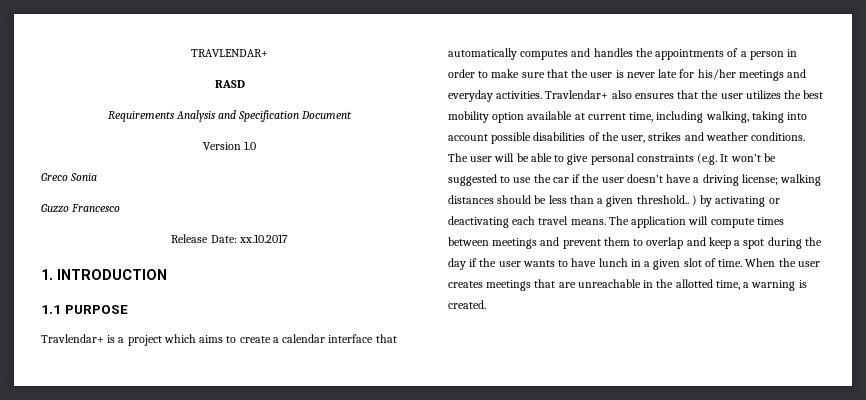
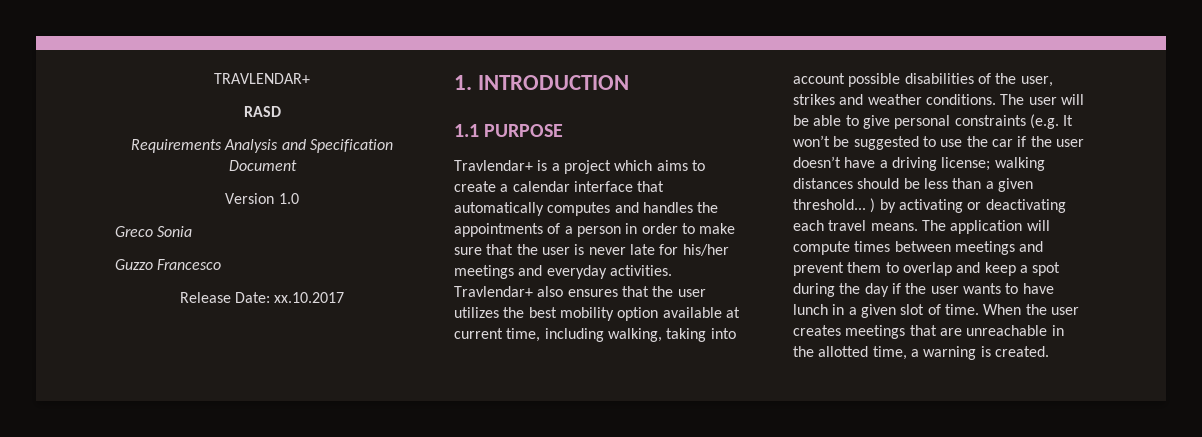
[636,195,689,204] threshold.. -> [793,199,866,210] threshold...

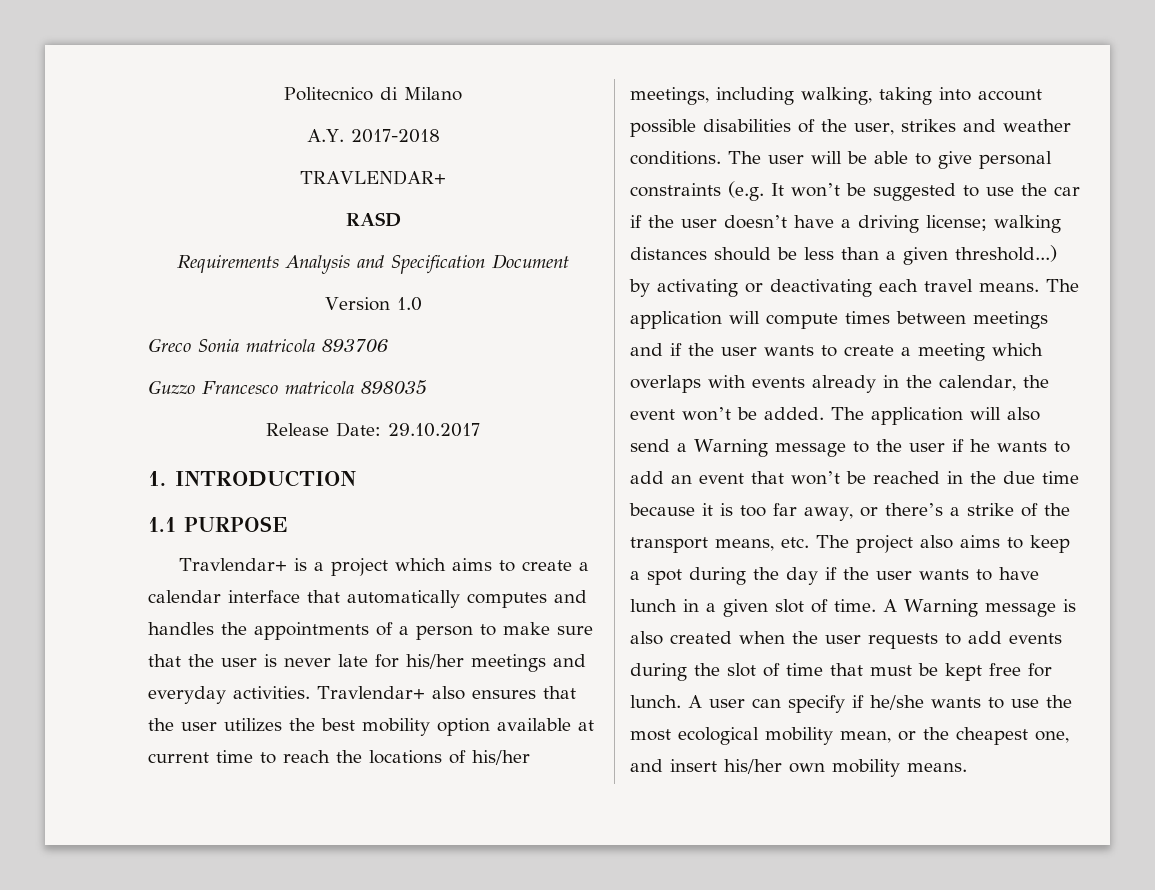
(214, 78) none -> [284,87,462,101] [306,129,440,143] Politecnico di Milano // A.Y. 2017-2018 //
(193, 231) none -> [246,339,388,352] matricola 893706
(222, 264) none -> [285,380,427,395] matricola 898035
[274,292,345,303] xx.10.2017 -> [388,423,480,437] 29.10.2017
[625,223,678,234] in order -> (473, 632) none
[506,328,541,342] time, -> [216,750,530,765] [630,87,709,105] time to reach the locations of his/her meetings,
[793,198,876,213] threshold... ) -> [955,245,1057,262] threshold...)
[793,262,981,276] prevent them to overlap and -> [670,343,1043,361] [630,375,1049,393] [630,407,1040,425] [630,439,1070,457] [630,471,1079,485] [629,503,1070,521] [630,535,1023,553] if the user wants to create a meeting which overlaps with events already in the calendar, the event won’t be added. The application will also send a Warning message to the user if he wants to add an event that won’t be reached in the due time because it is too far away, or there’s a strike of the transport means, etc. The project also aims to
[983,304,1079,315] [793,325,1064,339] [793,346,1049,360] When the user creates meetings that are unreachable in the allotted time, a warning is created. -> [883,599,1076,617] [630,631,1062,649] [630,663,1052,681] [630,695,1072,713] [630,727,1069,745] [630,759,967,777] A Warning message is also created when the user requests to add events during the slot of time that must be kept free for lunch. A user can specify if he/she wants to use the most ecological mobility mean, or the cheapest one, and insert his/her own mobility means.

